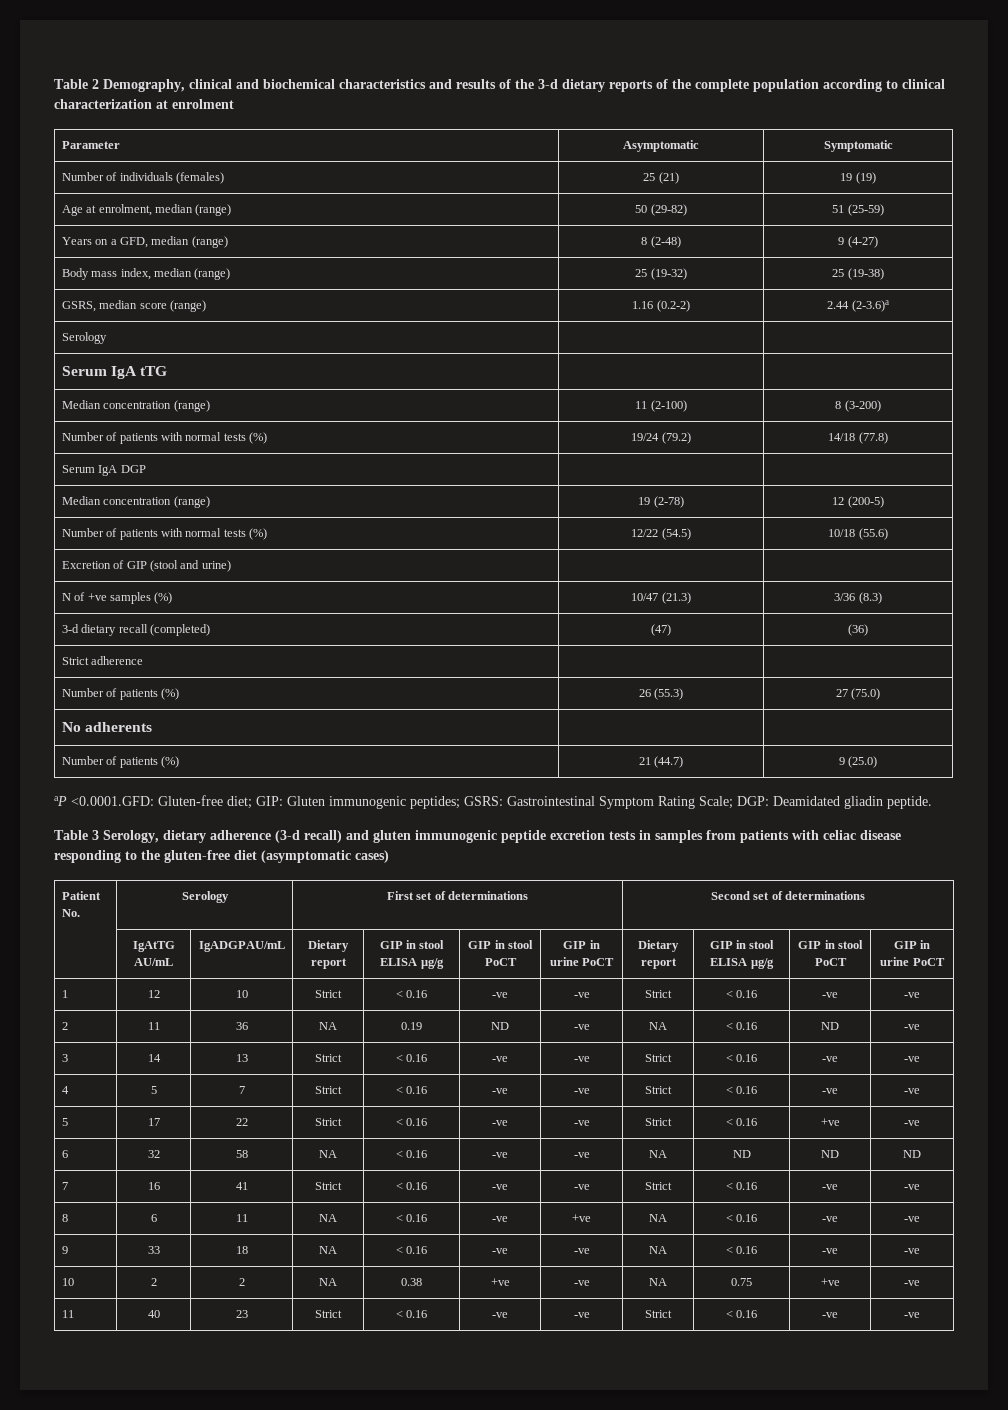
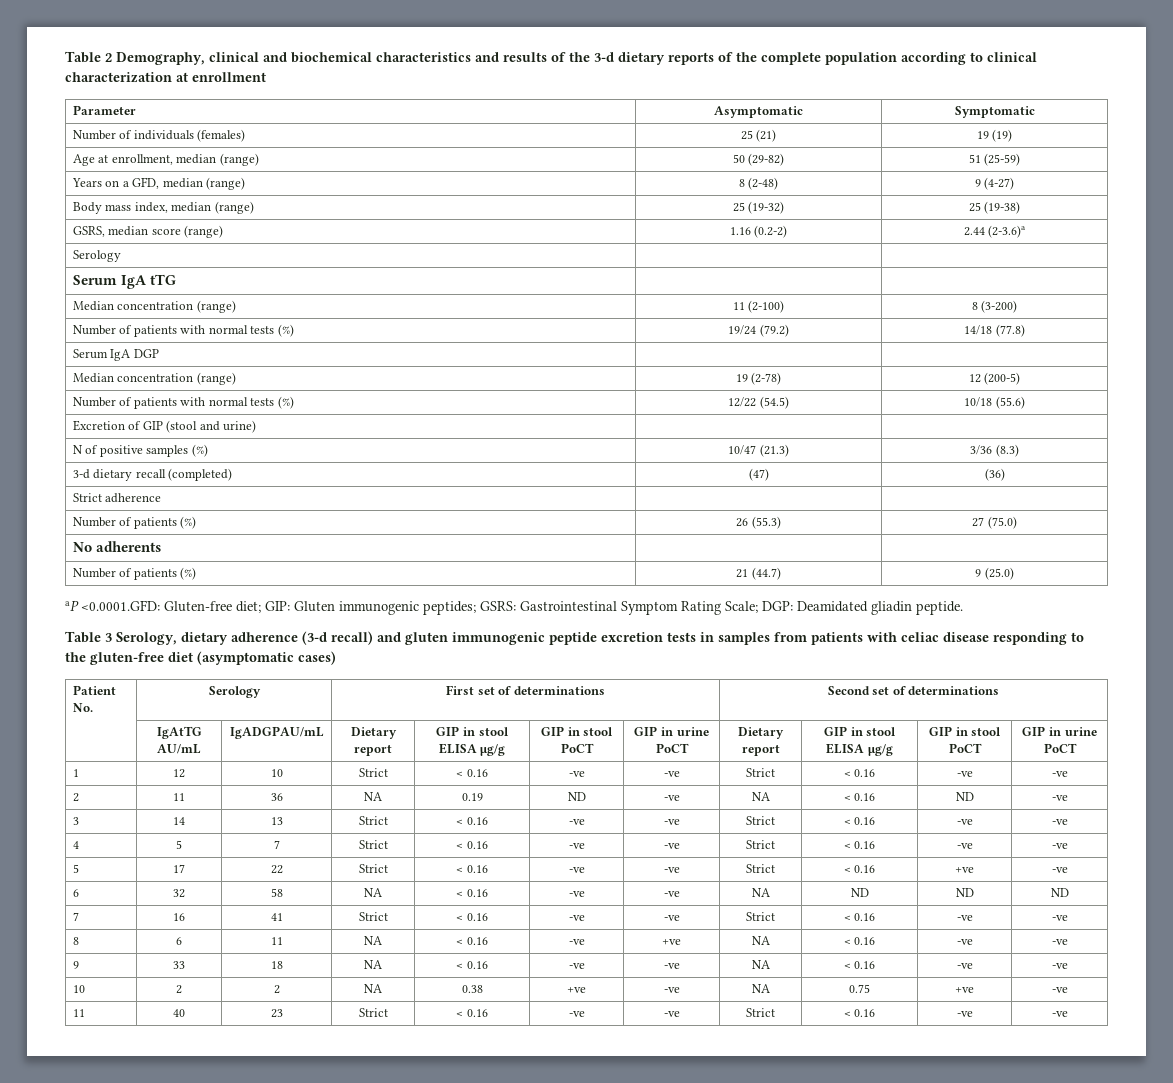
[172,99,234,109] enrolment -> [192,72,266,82] enrollment
[98,204,152,216] enrolment, -> [111,154,173,165] enrollment,
[87,593,107,601] +ve -> [99,445,143,457] positive

